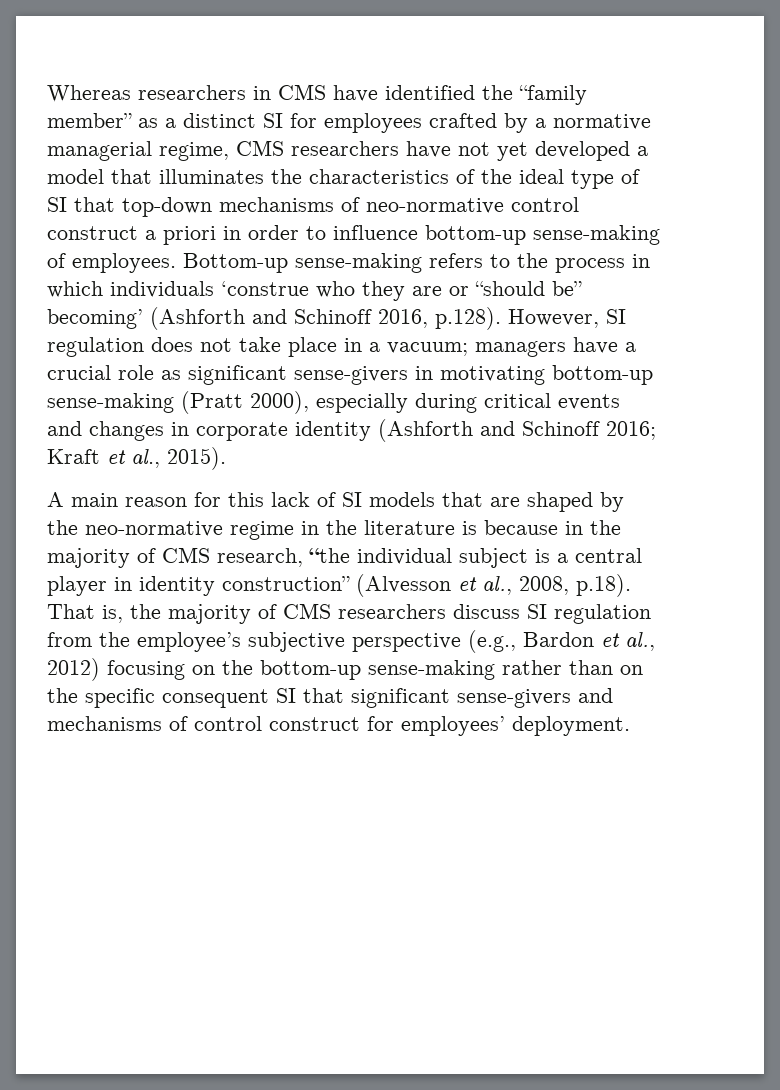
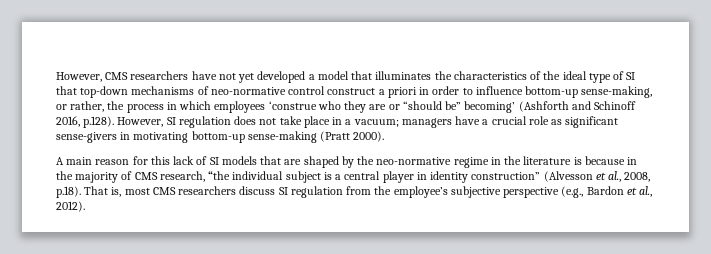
[47,84,587,105] [47,113,651,133] [47,141,229,161] Whereas researchers in CMS have identified the “family member” as a distinct SI for employees crafted by a normative managerial regime, -> [56,72,102,82] However,
[533,225,660,245] [47,253,510,273] sense-making of employees. Bottom-up sense-making refers to -> [581,86,653,98] [56,101,105,112] sense-making, or rather,
[110,281,214,298] individuals -> [214,101,266,113] employees
[250,391,620,414] [47,419,656,442] [47,447,226,470] 2000), especially during critical events and changes in corporate identity (Ashforth and Schinoff 2016; Kraft et al., 2015). -> [353,131,385,142] 2000).
[130,604,277,624] the majority of -> [124,188,150,195] most
[47,658,643,681] [47,688,613,708] [47,716,630,736] 2012) focusing on the bottom-up sense-making rather than on the specific consequent SI that significant sense-givers and mechanisms of control construct for employees’ deployment. -> [56,201,85,212] 2012).

